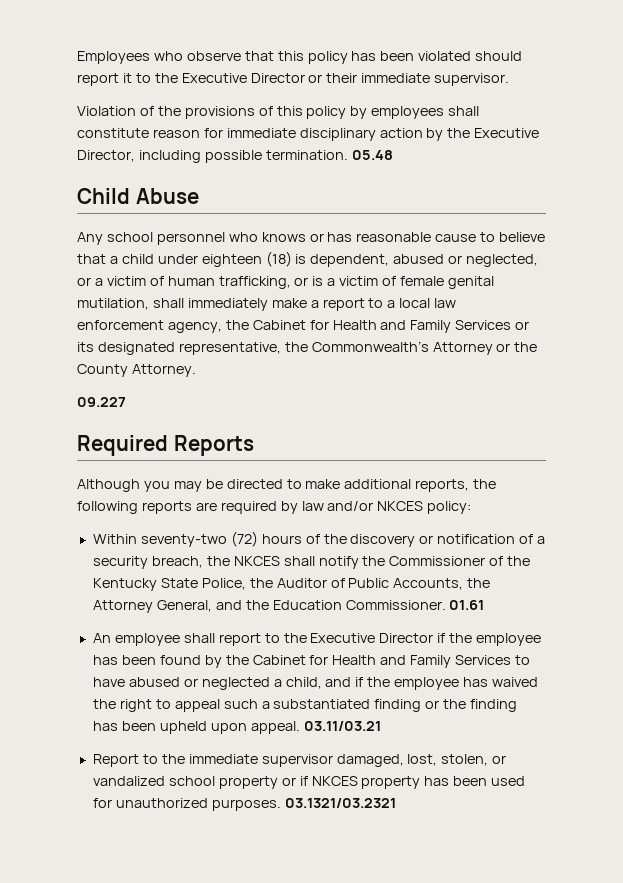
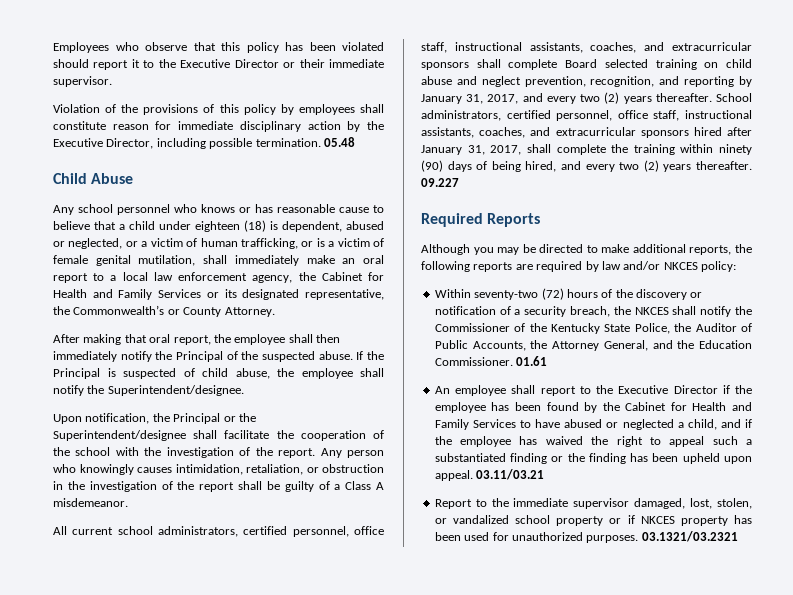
[310,300,319,308] a -> [342,255,385,264] an oral
[432,342,538,355] Attorney or the -> [167,309,180,315] or
(196, 370) none -> [53,334,340,345] [53,351,385,362] [53,368,384,379] [53,385,244,396] [53,413,256,424] [53,430,384,441] [53,447,385,458] [53,464,384,475] [53,481,384,492] [53,498,128,507] [53,526,384,537] [421,42,752,53] [421,59,752,70] [421,76,752,87] [421,92,752,104] [421,110,752,121] [421,127,752,138] [421,144,752,155] [421,160,752,172] After making that oral report, the employee shall then immediately notify the Principal of the suspected abuse. If the Principal is suspected of child abuse, the employee shall notify the Superintendent/designee. // Upon notification, the Principal or the Superintendent/designee shall facilitate the cooperation of the school with the investigation of the report. Any person who knowingly causes intimidation, retaliation, or obstruction in the investigation of the report shall be guilty of a Class A misdemeanor. // All current school administrators, certified personnel, office staff, instructional assistants, coaches, and extracurricular sponsors shall complete Board selected training on child abuse and neglect prevention, recognition, and reporting by January 31, 2017, and every two (2) years thereafter. School administrators, certified personnel, office staff, instructional assistants, coaches, and extracurricular sponsors hired after January 31, 2017, shall complete the training within ninety (90) days of being hired, and every two (2) years thereafter.

